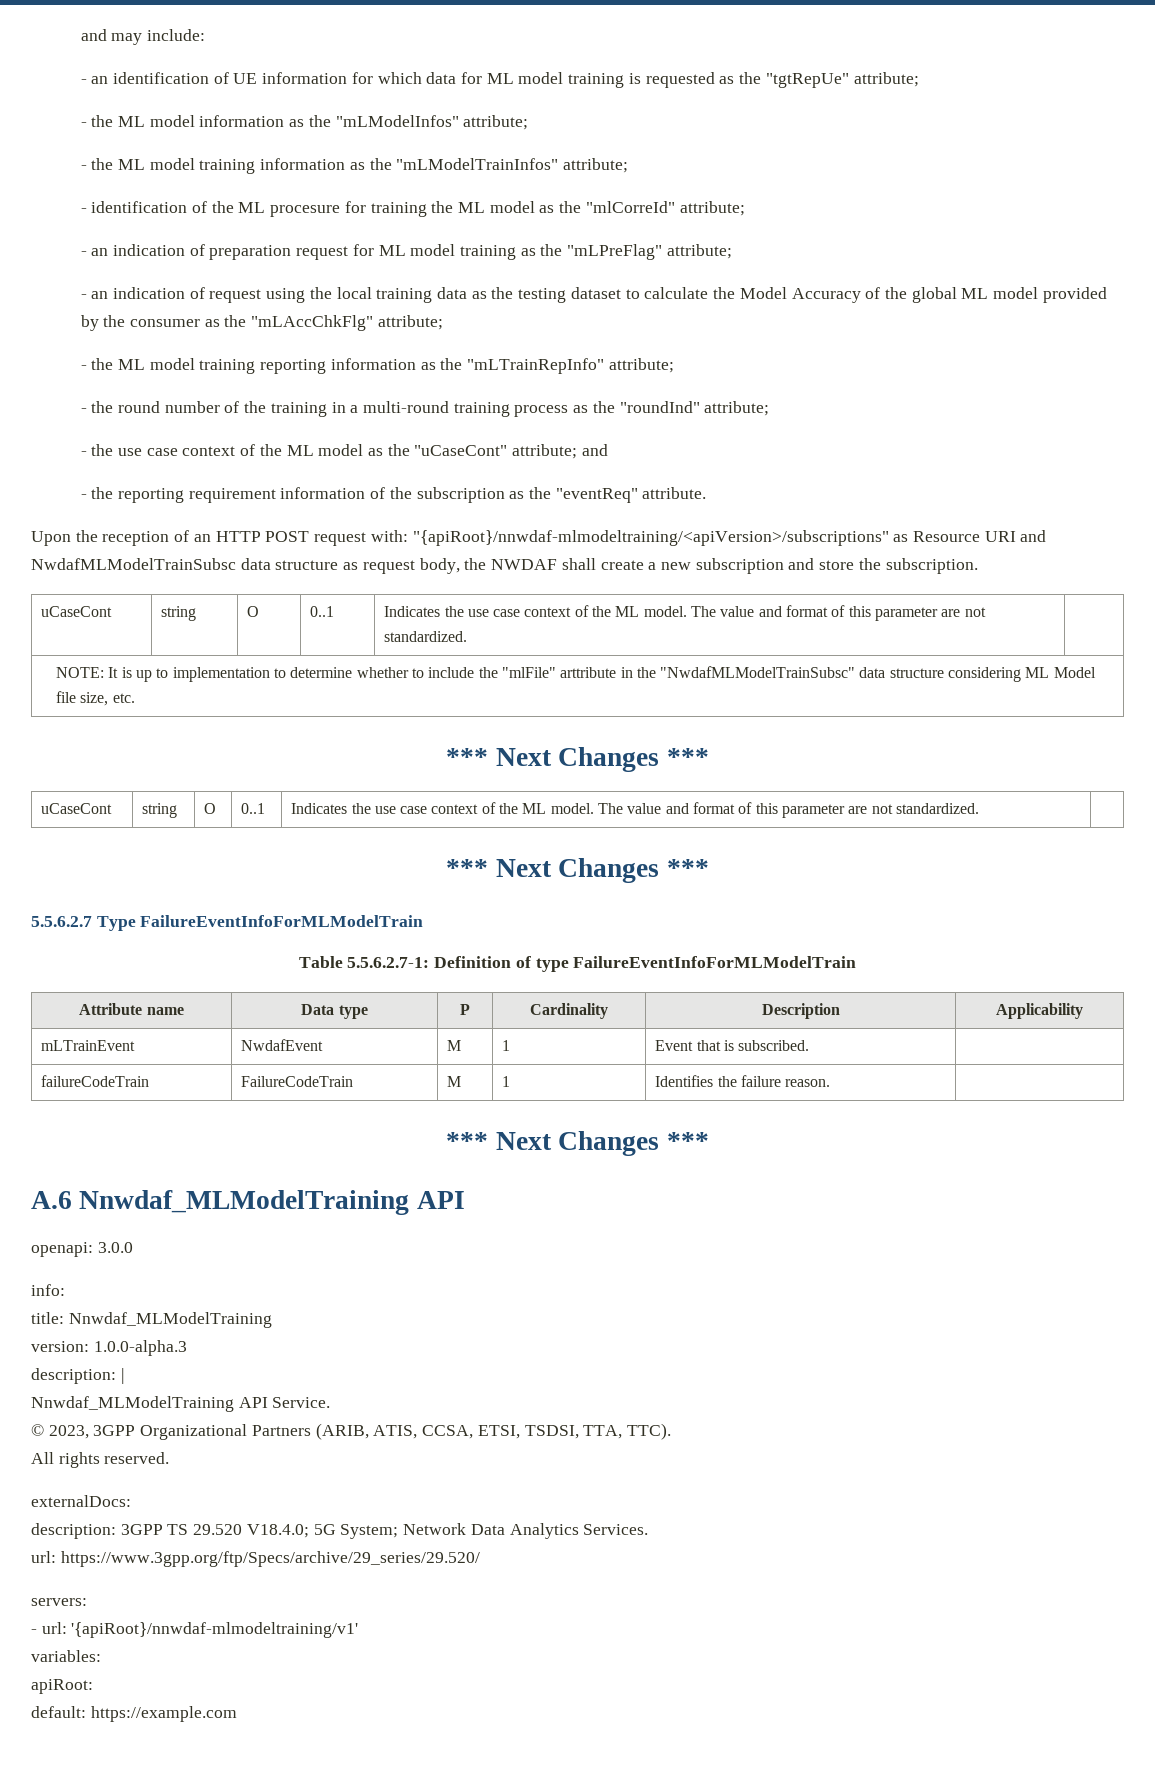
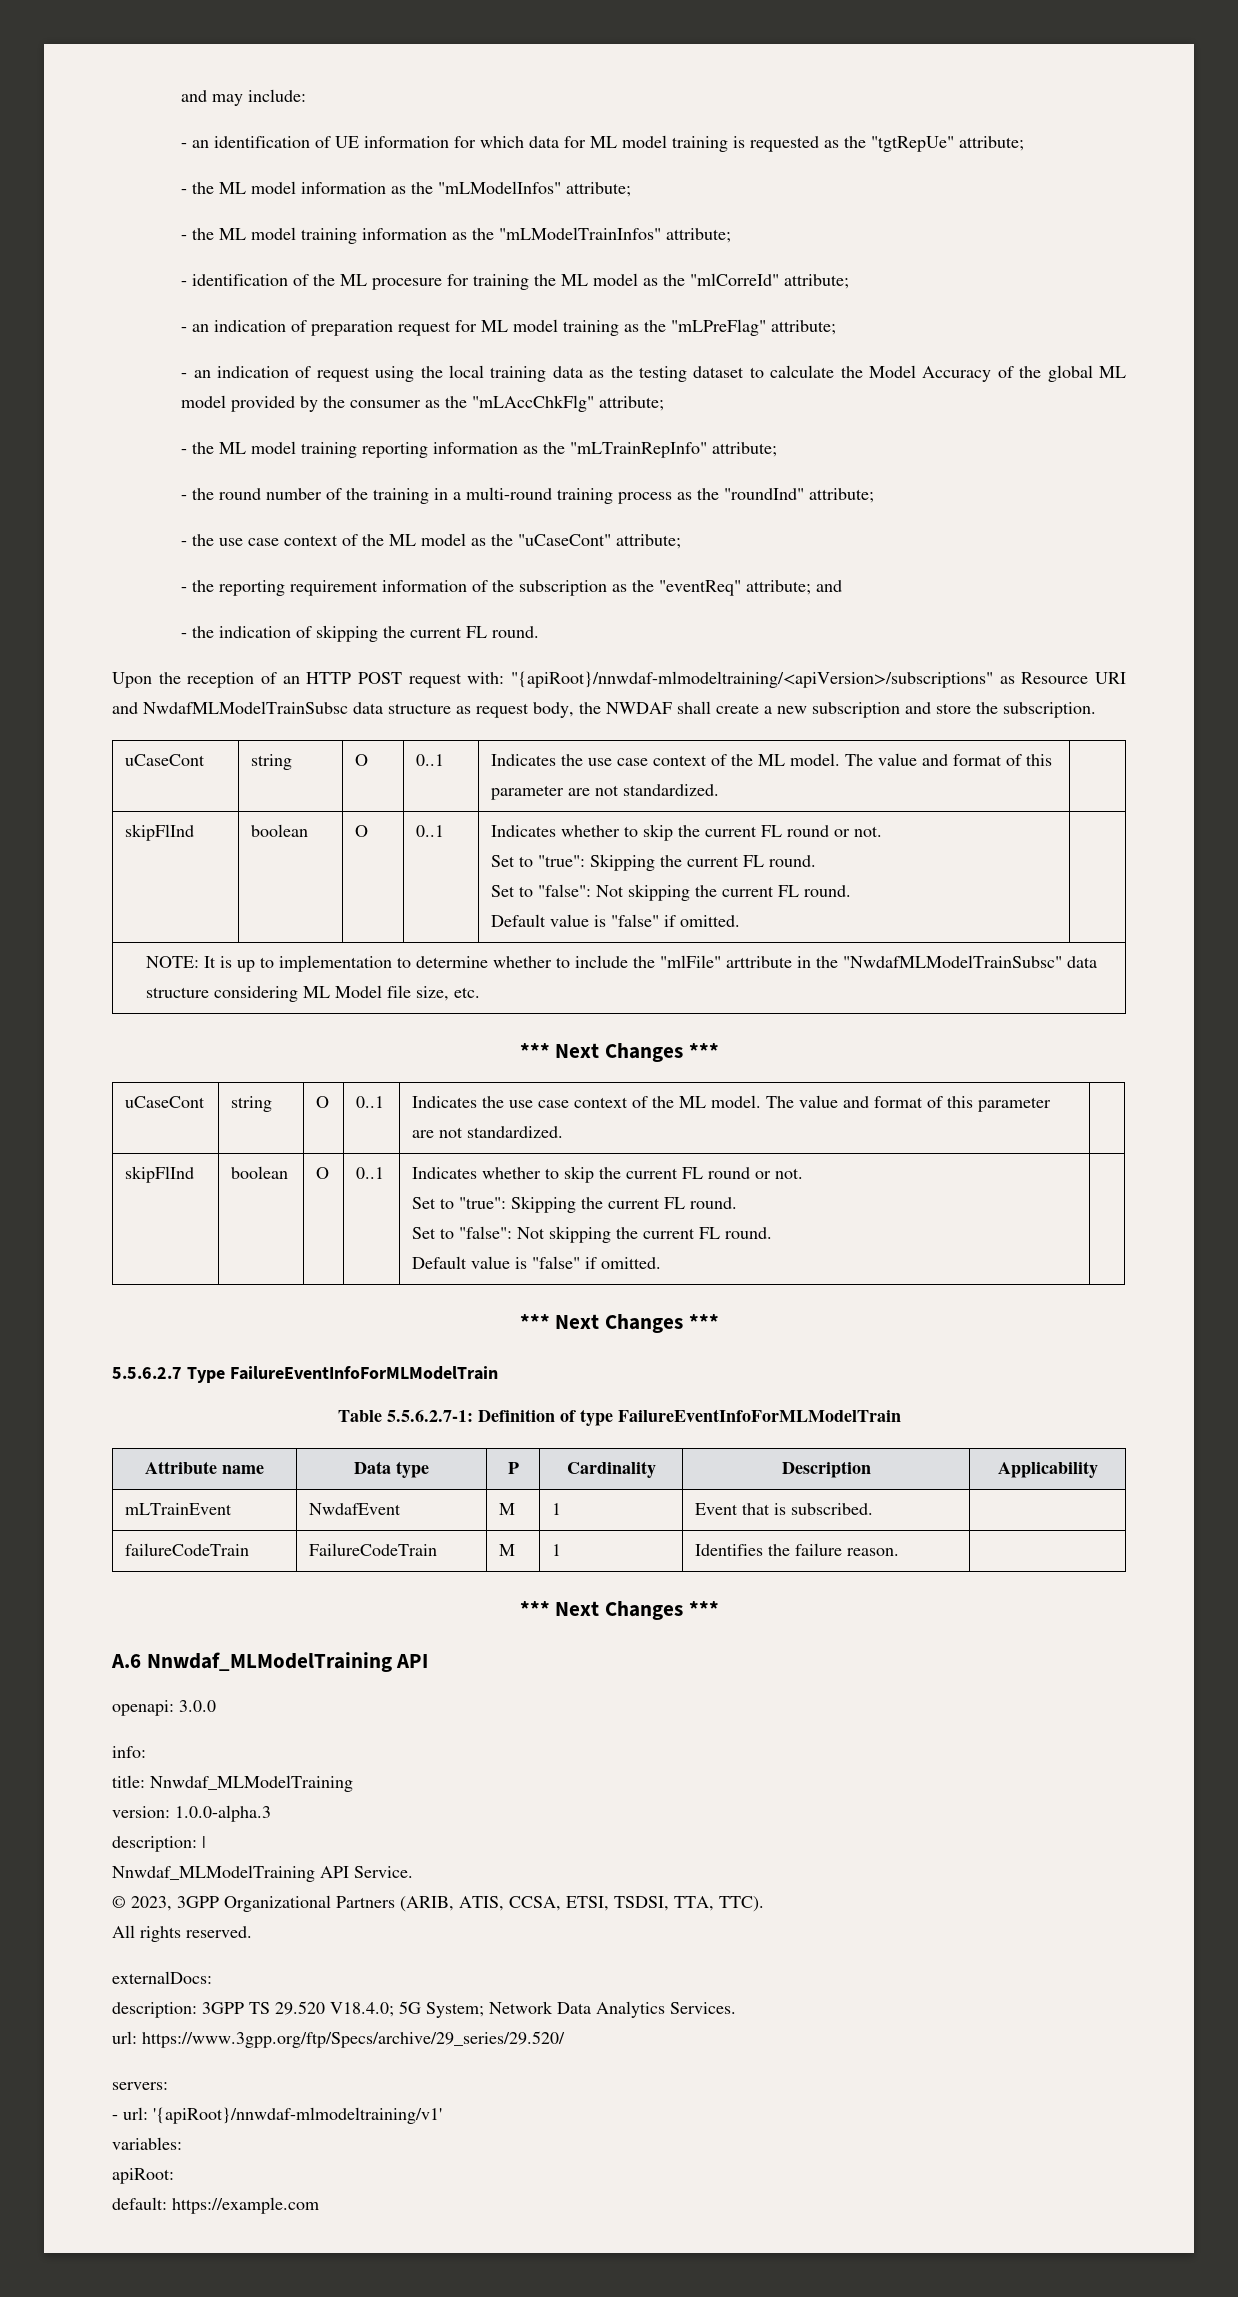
[581,444,608,456] and -> (682, 541) none
[642,487,707,499] attribute. -> [746,580,843,595] [181,625,540,642] attribute; and // - the indication of skipping the current FL round.
(468, 636) none -> [125,824,195,841] [251,824,309,837] [355,825,369,837] [416,825,445,837] [491,824,883,841] [491,854,817,871] [491,884,852,901] [491,914,741,927] // skipFlInd | boolean | O | 0..1 | Indicates whether to skip the current FL round or not. // Set to "true": Skipping the current FL round. // Set to "false": Not skipping the current FL round. // Default value is "false" if omitted. |
(979, 808) none -> [125,1166,195,1183] [231,1166,289,1179] [316,1167,330,1179] [356,1167,385,1179] [412,1166,804,1183] [412,1196,738,1213] [412,1226,773,1243] [412,1256,662,1269] // skipFlInd | boolean | O | 0..1 | Indicates whether to skip the current FL round or not. // Set to "true": Skipping the current FL round. // Set to "false": Not skipping the current FL round. // Default value is "false" if omitted. |

